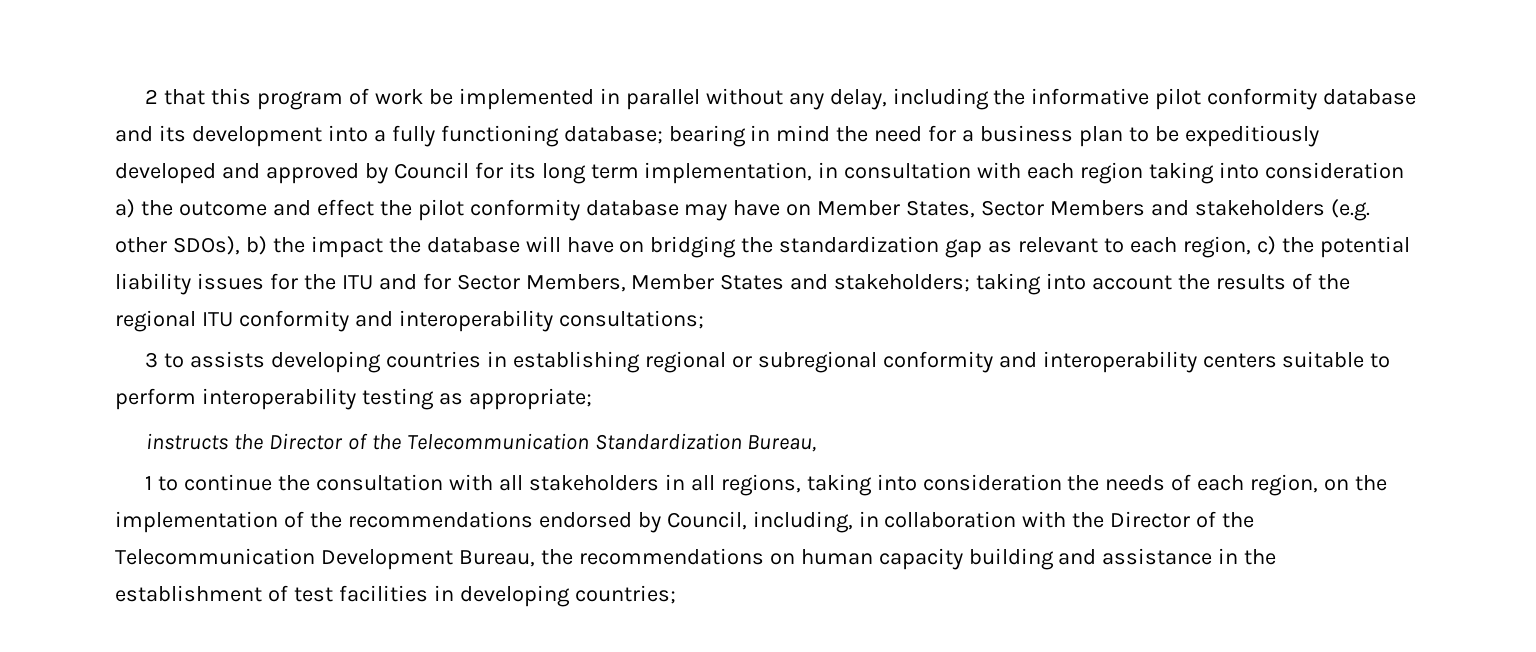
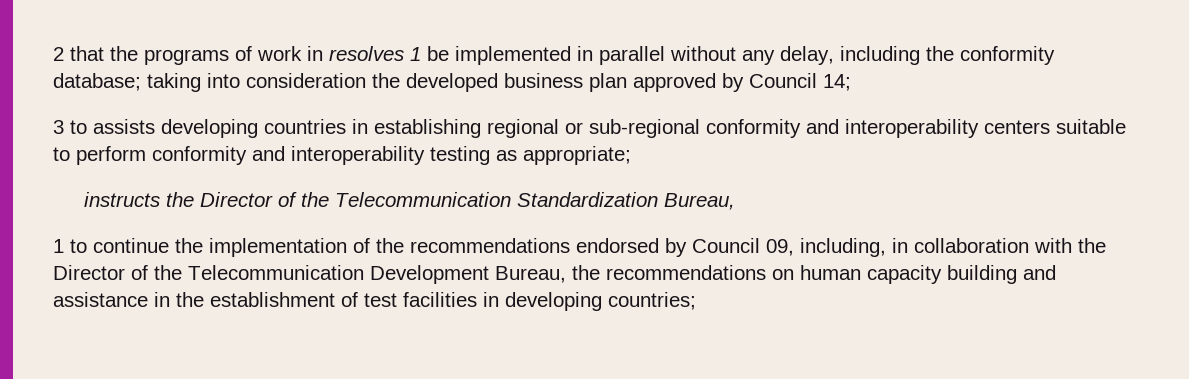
[211,88,423,110] this program of work -> [110,46,421,65] the programs of work in resolves 1
[1031,88,1417,110] [115,125,1319,147] [115,162,1404,184] [115,199,1370,221] [115,236,1410,258] [115,273,1350,295] [115,310,704,332] informative pilot conformity database and its development into a fully functioning database; bearing in mind the need for a business plan to be expeditiously developed and approved by Council for its long term implementation, in consultation with each region taking into consideration a) the outcome and effect the pilot conformity database may have on Member States, Sector Members and stakeholders (e.g. other SDOs), b) the impact the database will have on bridging the standardization gap as relevant to each region, c) the potential liability issues for the ITU and for Sector Members, Member States and stakeholders; taking into account the results of the regional ITU conformity and interoperability consultations; -> [960,46,1055,65] [53,73,851,92] conformity database; taking into consideration the developed business plan approved by Council 14;
[757,351,877,373] subregional -> [589,119,700,138] sub-regional
(196, 399) none -> [152,146,285,165] conformity and
[316,474,1388,496] consultation with all stakeholders in all regions, taking into consideration the needs of each region, on the -> (203, 245) none
[666,511,747,530] Council, -> [692,238,794,256] Council 09,

